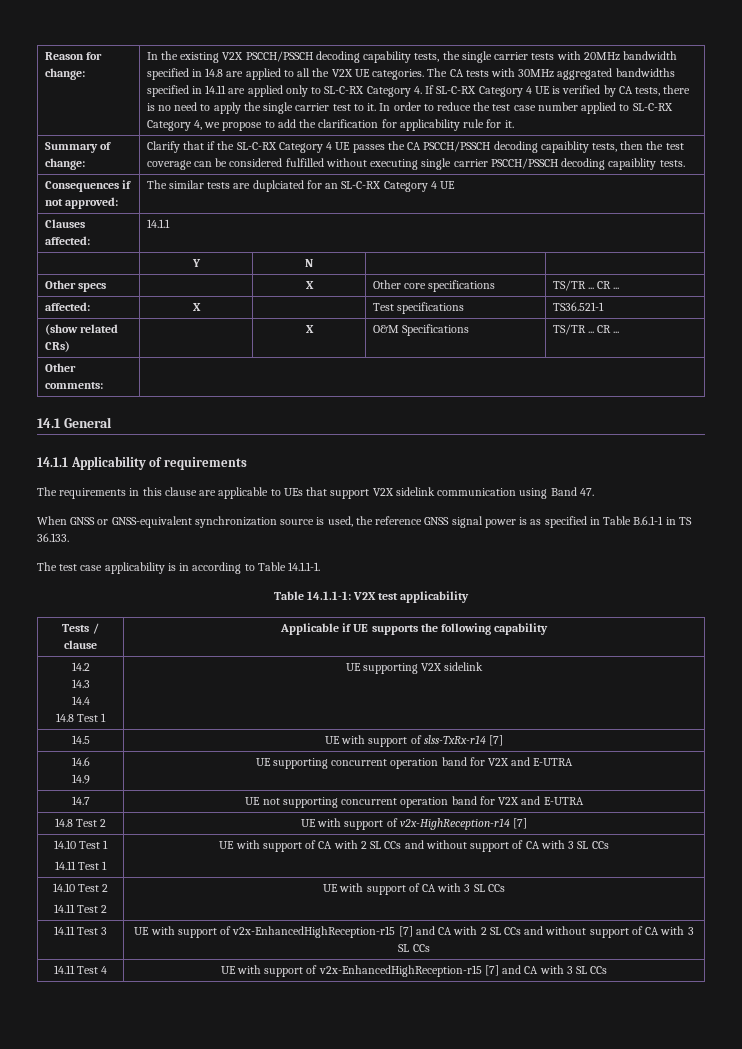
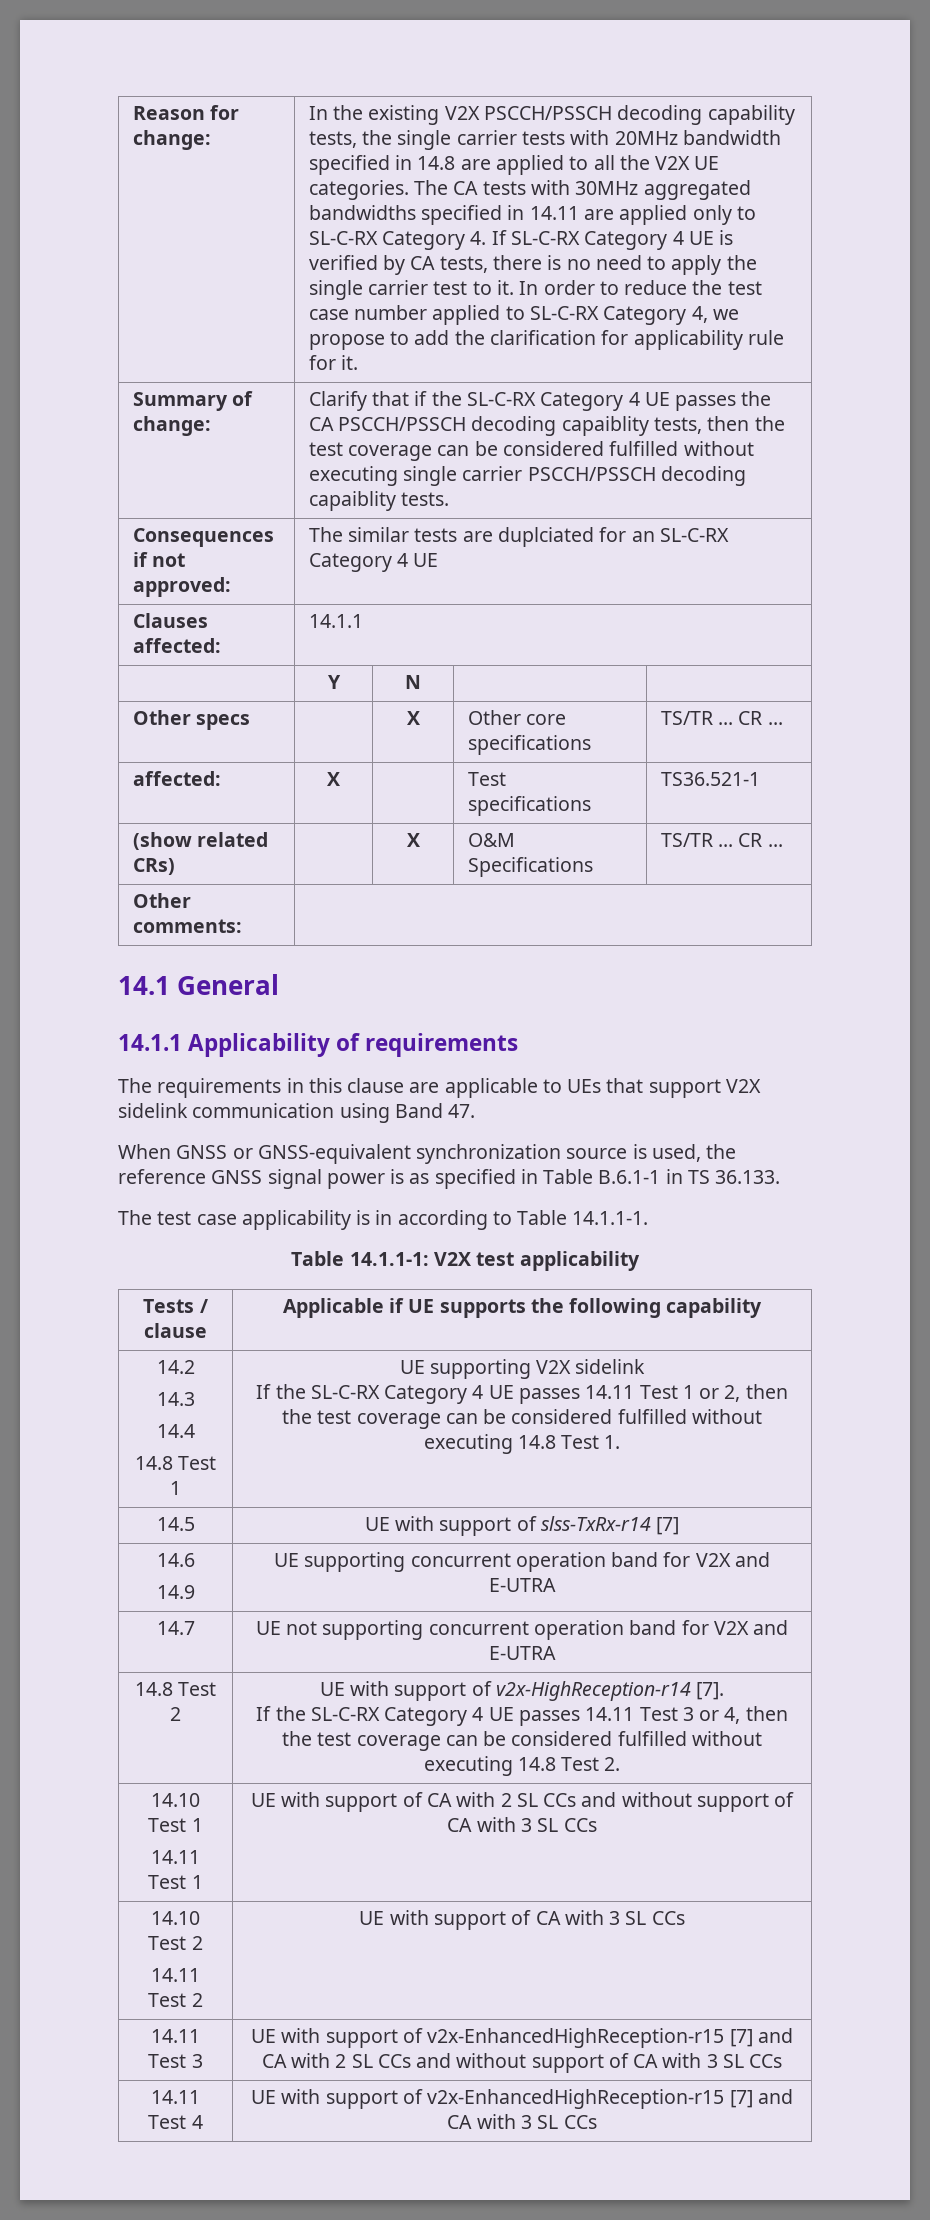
(484, 666) none -> [256,1384,788,1404] [282,1409,762,1429] [423,1434,621,1454] // If the SL-C-RX Category 4 UE passes 14.11 Test 1 or 2, then the test coverage can be considered fulfilled without executing 14.8 Test 1.
[513,818,528,829] [7] -> [696,1682,725,1700] [256,1706,788,1726] [282,1731,762,1751] [423,1756,621,1776] [7]. // If the SL-C-RX Category 4 UE passes 14.11 Test 3 or 4, then the test coverage can be considered fulfilled without executing 14.8 Test 2.

